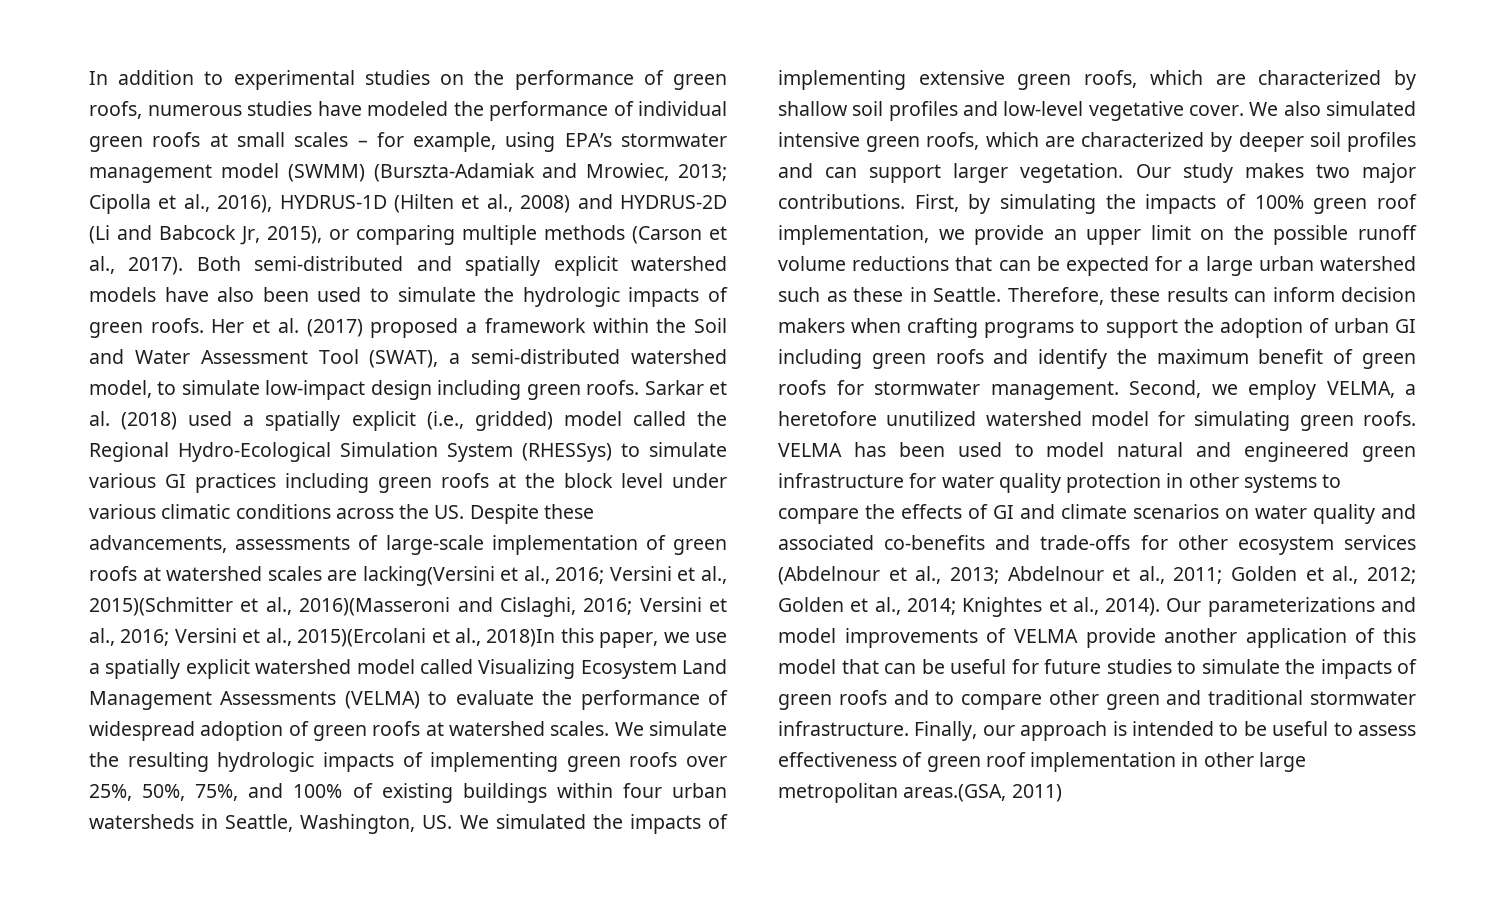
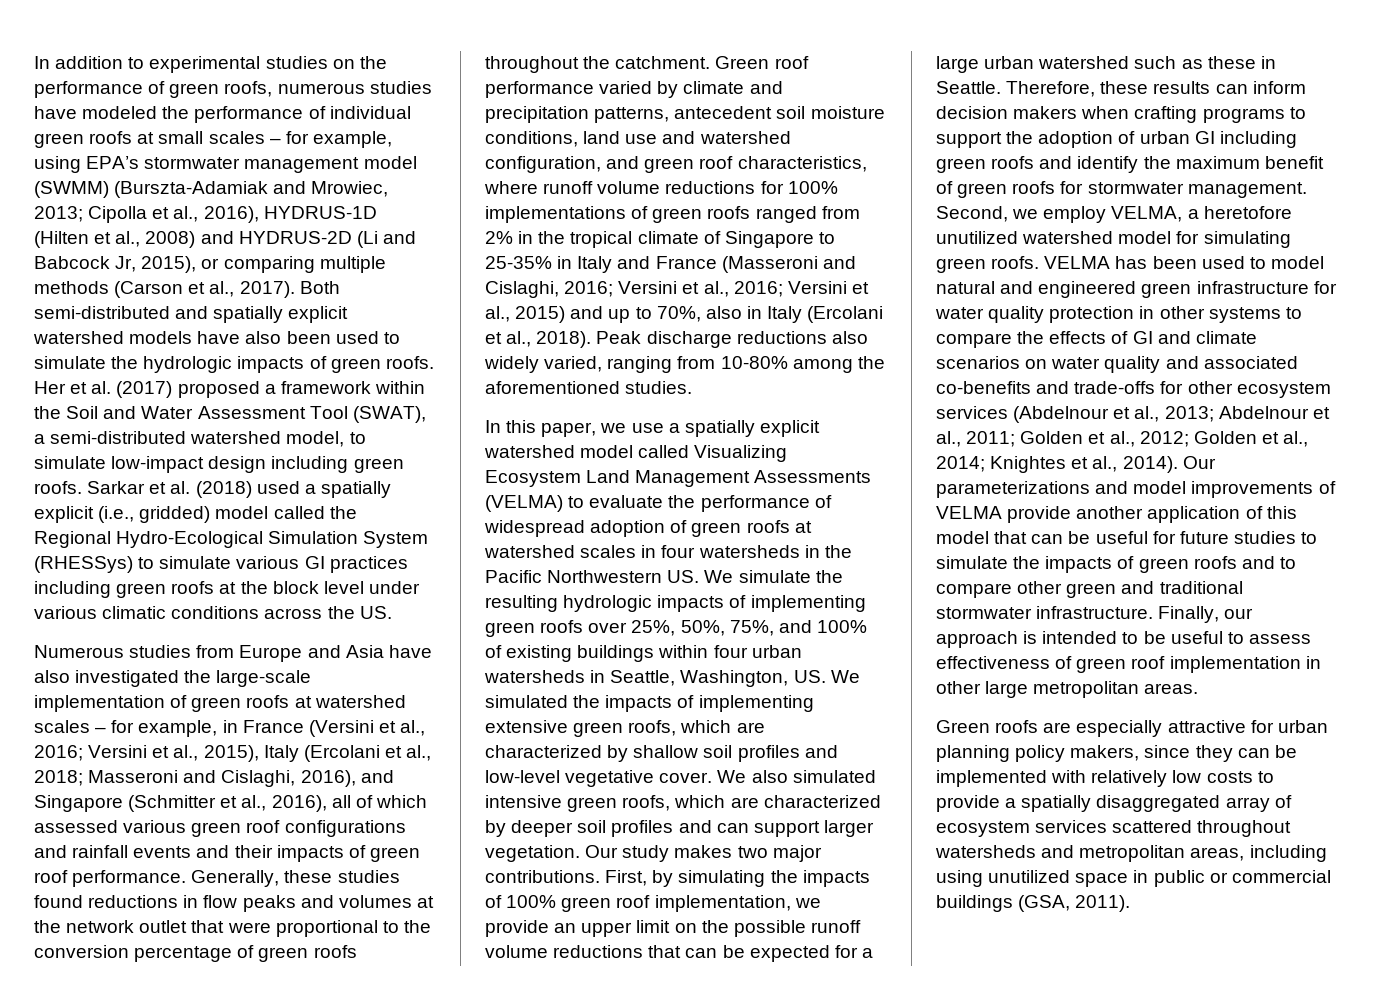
[469,504,594,524] [89,535,379,553] Despite these advancements, assessments of -> [34,645,432,662] [34,670,212,687] // Numerous studies from Europe and Asia have also investigated the
[327,566,727,586] [89,597,451,616] are lacking(Versini et al., 2016; Versini et al., 2015)(Schmitter et al., 2016)(Masseroni -> [95,720,426,737] [34,745,432,762] [34,770,394,787] [34,795,427,812] [34,820,406,837] [34,845,420,862] [34,870,400,887] [34,895,434,912] [34,920,431,937] [34,945,357,962] [485,56,809,73] [485,81,783,98] [485,106,885,123] [485,131,791,147] [485,156,867,173] [484,181,838,194] [485,206,860,223] [485,231,835,248] [485,256,818,273] – for example, in France (Versini et al., 2016; Versini et al., 2015), Italy (Ercolani et al., 2018; Masseroni and Cislaghi, 2016), and Singapore (Schmitter et al., 2016), all of which assessed various green roof configurations and rainfall events and their impacts of green roof performance. Generally, these studies found reductions in flow peaks and volumes at the network outlet that were proportional to the conversion percentage of green roofs throughout the catchment. Green roof performance varied by climate and precipitation patterns, antecedent soil moisture conditions, land use and watershed configuration, and green roof characteristics, where runoff volume reductions for 100% implementations of green roofs ranged from 2% in the tropical climate of Singapore to 25-35% in Italy and France (Masseroni
[297,628,556,647] 2015)(Ercolani et al., 2018)In -> [515,306,884,323] [485,331,868,348] [484,356,885,373] [485,381,693,394] [485,420,501,433] 2015) and up to 70%, also in Italy (Ercolani et al., 2018). Peak discharge reductions also widely varied, ranging from 10-80% among the aforementioned studies. // In
[550,721,610,736] scales. -> [580,545,852,558] [485,570,700,583] scales in four watersheds in the Pacific Northwestern US.
[903,784,1062,802] areas.(GSA, 2011) -> [1144,683,1199,694] [936,720,1328,737] [936,745,1297,762] [936,770,1274,787] [936,795,1292,812] [936,820,1292,837] [935,845,1327,862] [936,870,1331,887] [936,895,1131,912] areas. // Green roofs are especially attractive for urban planning policy makers, since they can be implemented with relatively low costs to provide a spatially disaggregated array of ecosystem services scattered throughout watersheds and metropolitan areas, including using unutilized space in public or commercial buildings (GSA, 2011).

